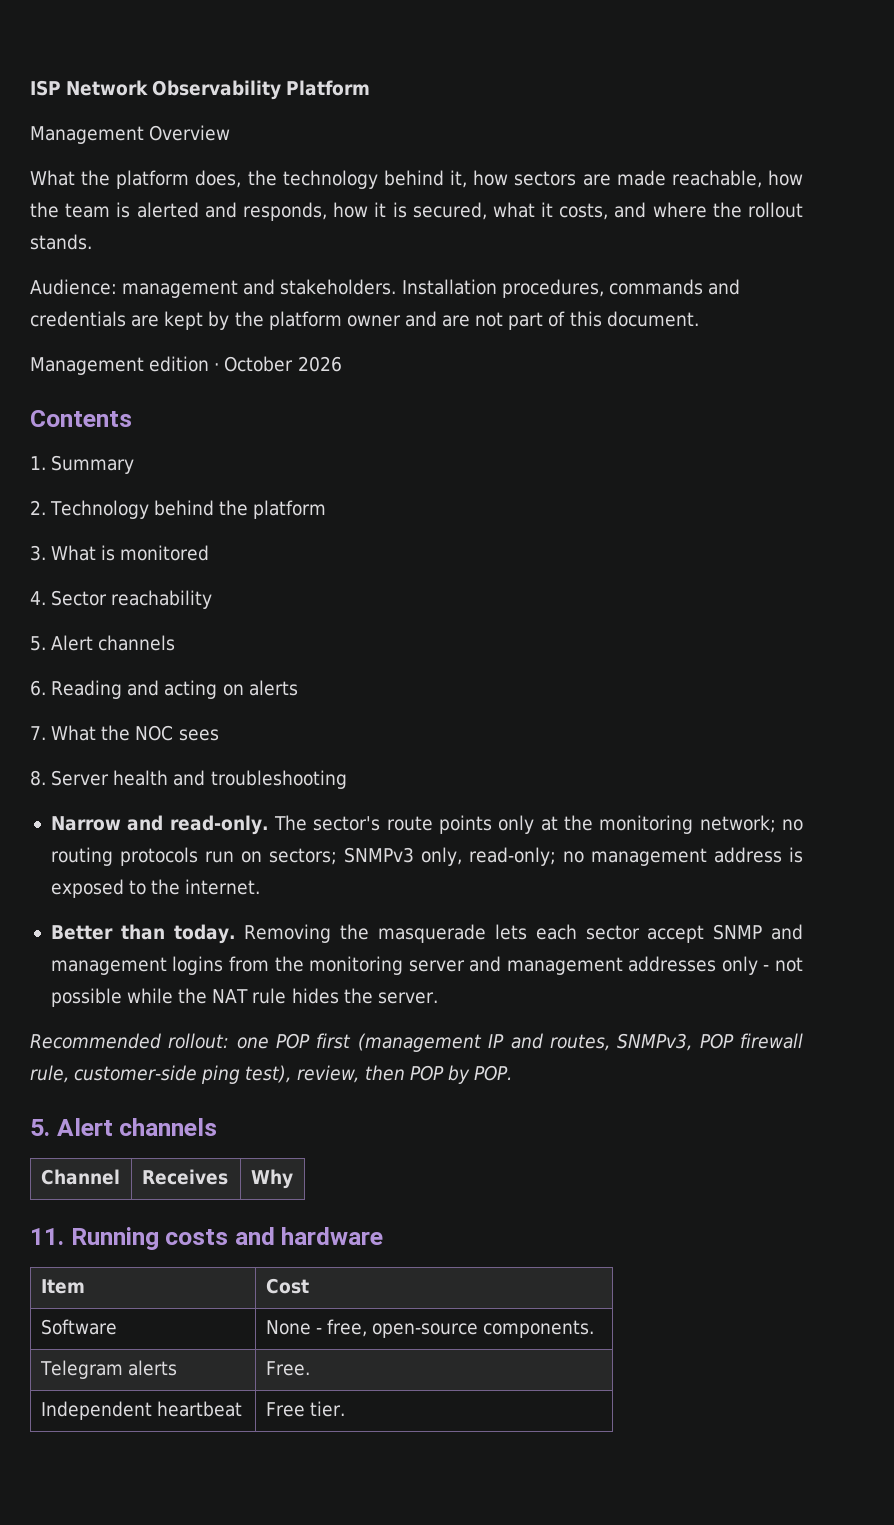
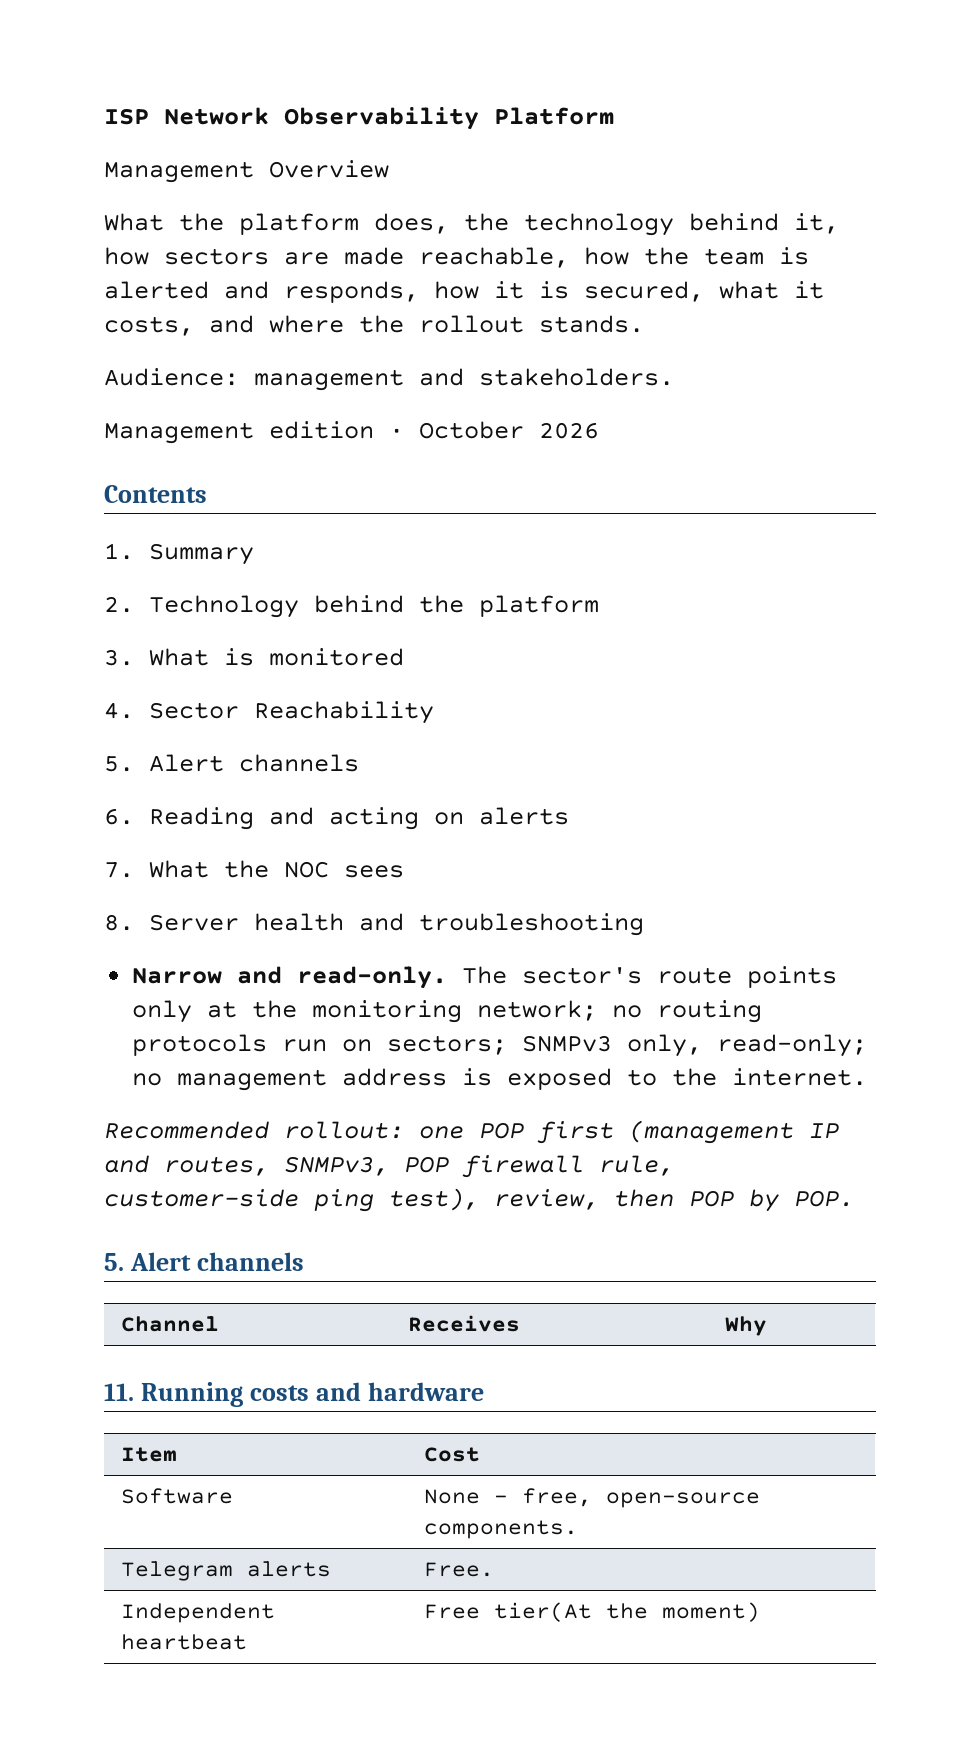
[401,279,740,298] [30,311,699,330] Installation procedures, commands and credentials are kept by the platform owner and are not part of this document. -> (674, 377) none
[111,590,213,609] reachability -> [254,701,434,724] Reachability
[50,924,803,944] [50,956,803,975] [50,988,438,1007] // Better than today. Removing the masquerade lets each sector accept SNMP and management logins from the monitoring server and management addresses only - not possible while the NAT rule hides the server. -> (868, 1077) none
[309,1401,345,1417] tier. -> [494,1602,761,1622] tier(At the moment)

